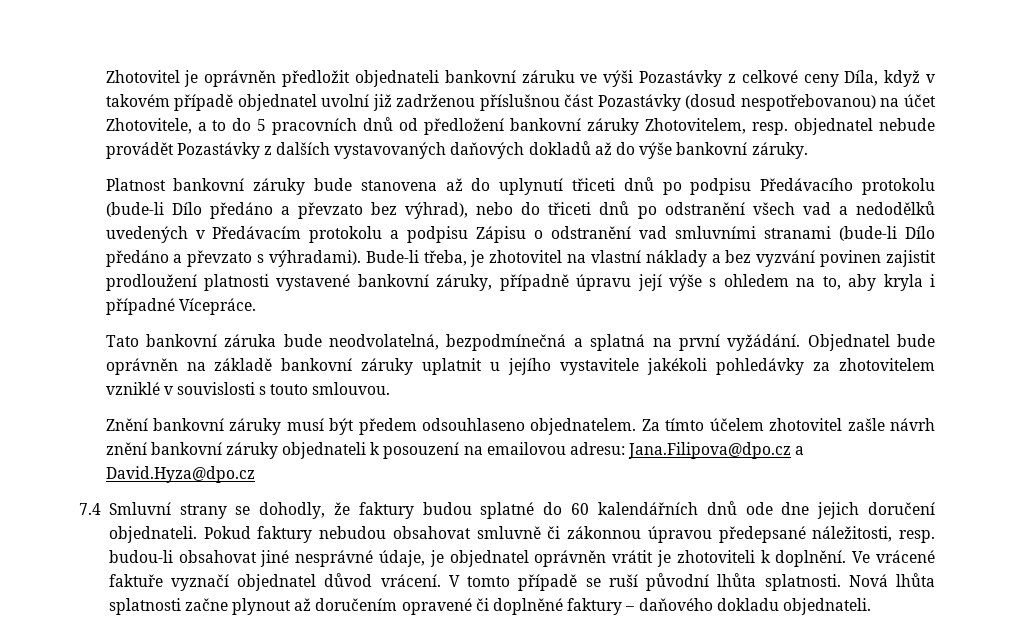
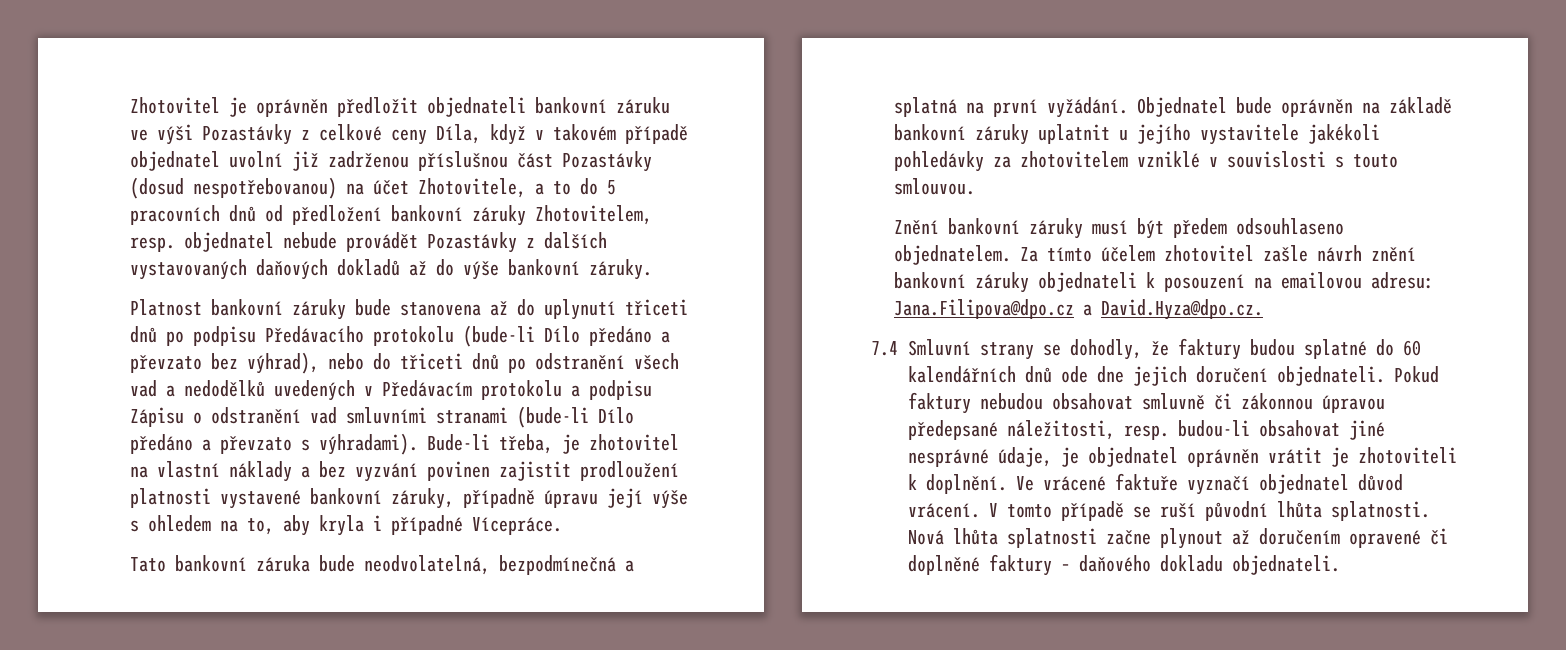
[105,466,255,483] David.Hyza@dpo.cz -> [1100,299,1263,320] David.Hyza@dpo.cz.

